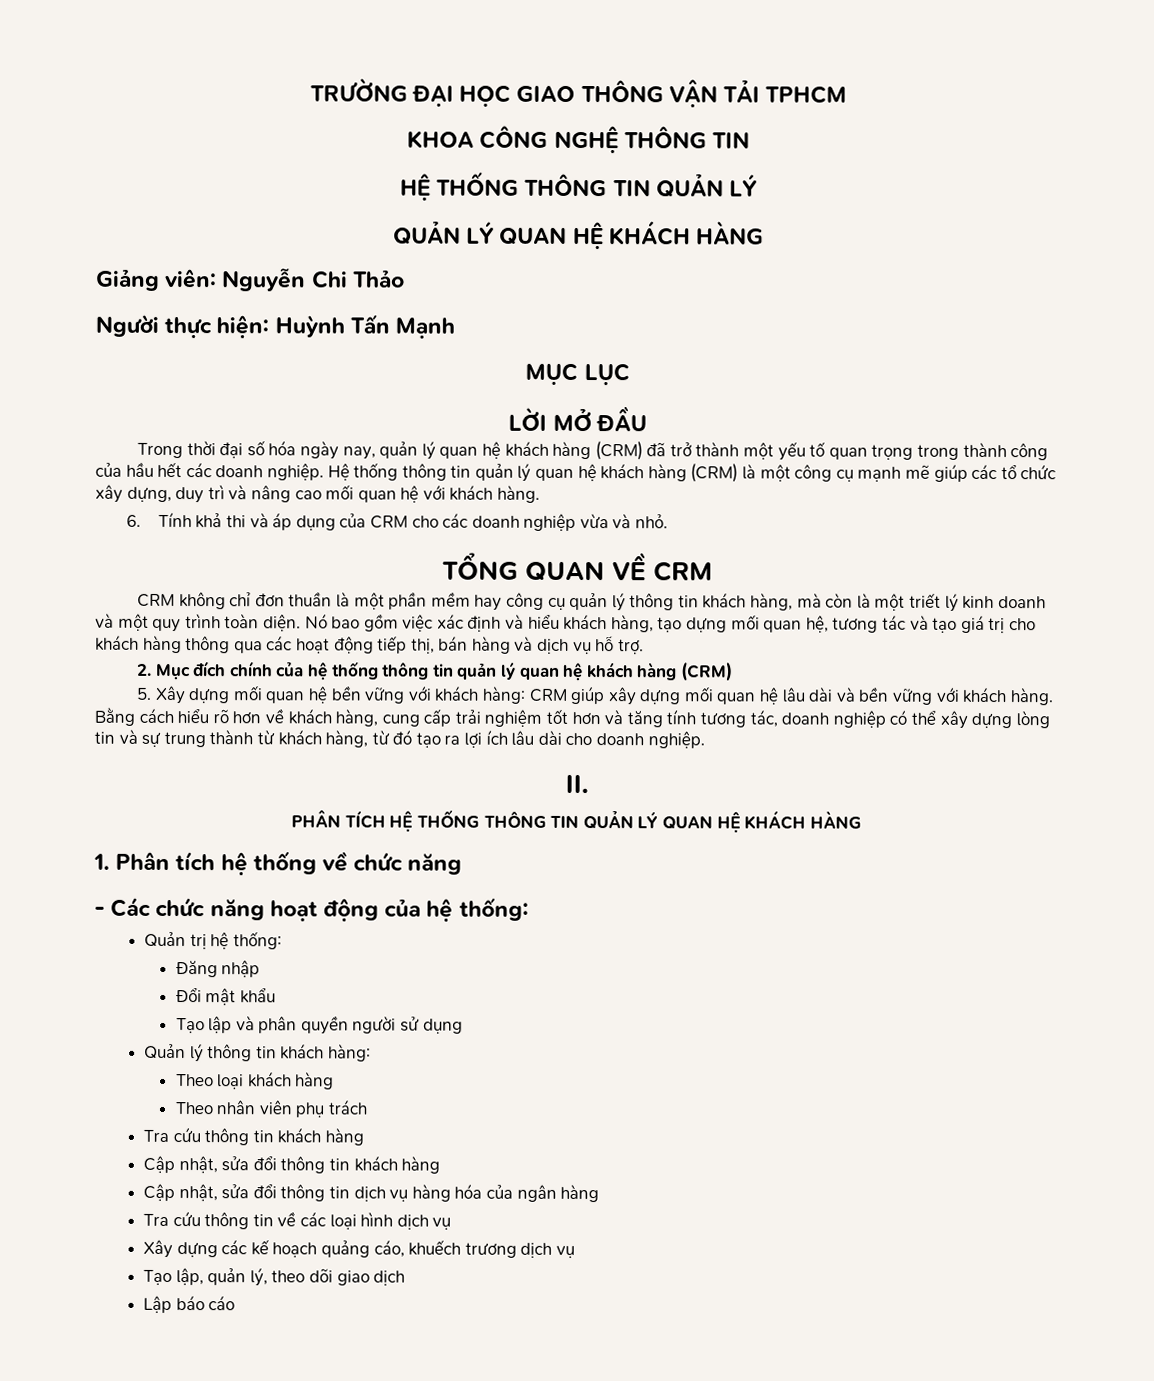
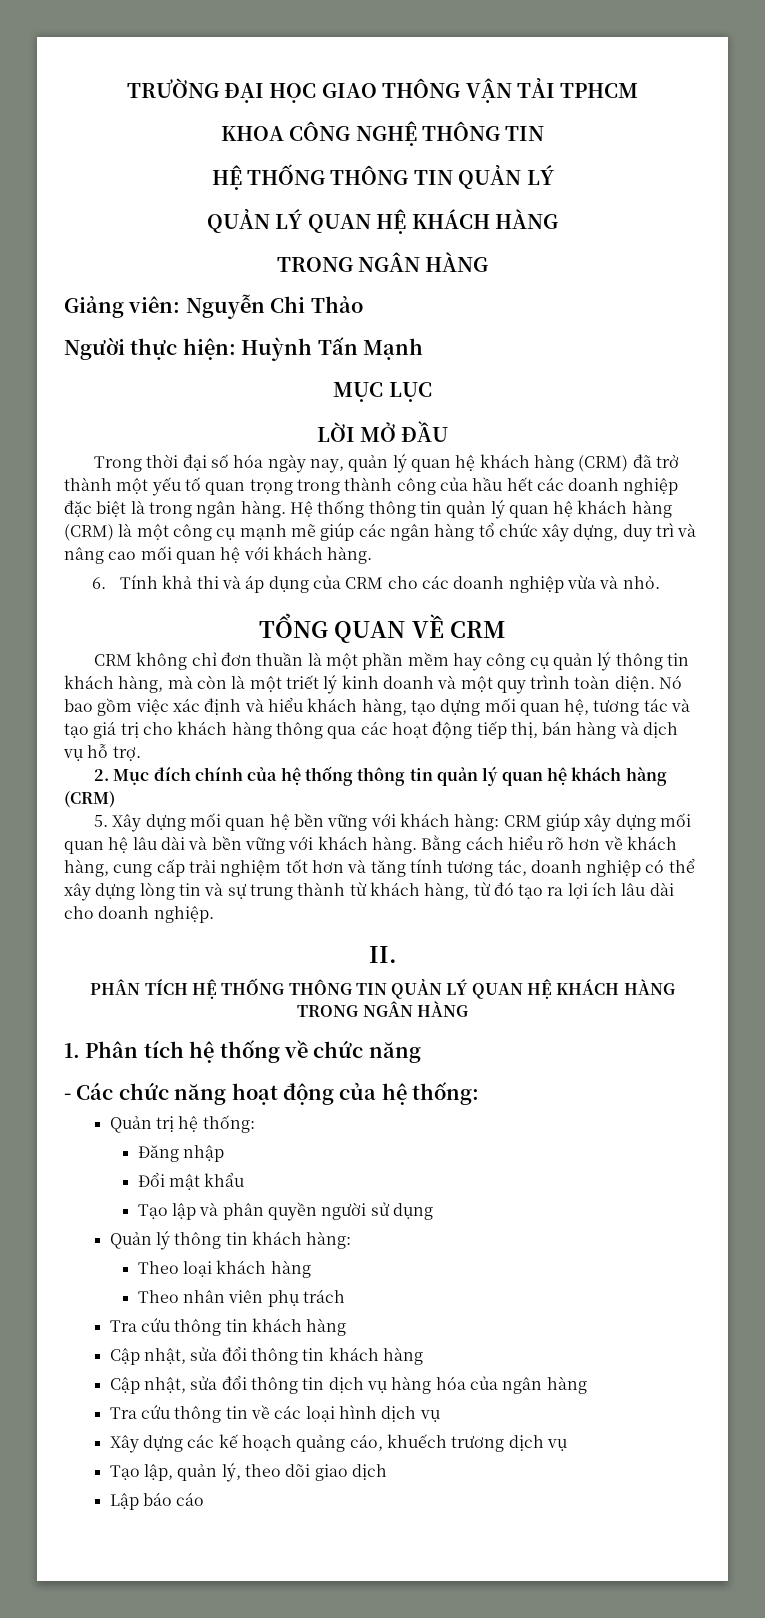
(765, 232) none -> [276,252,489,272] // TRONG NGÂN HÀNG
[266,463,324,481] nghiệp. -> [623,478,679,495] [64,500,286,518] nghiệp đặc biệt là trong ngân hàng.
(998, 471) none -> [389,523,475,541] ngân hàng
(862, 819) none -> [297,1001,468,1017] TRONG NGÂN HÀNG

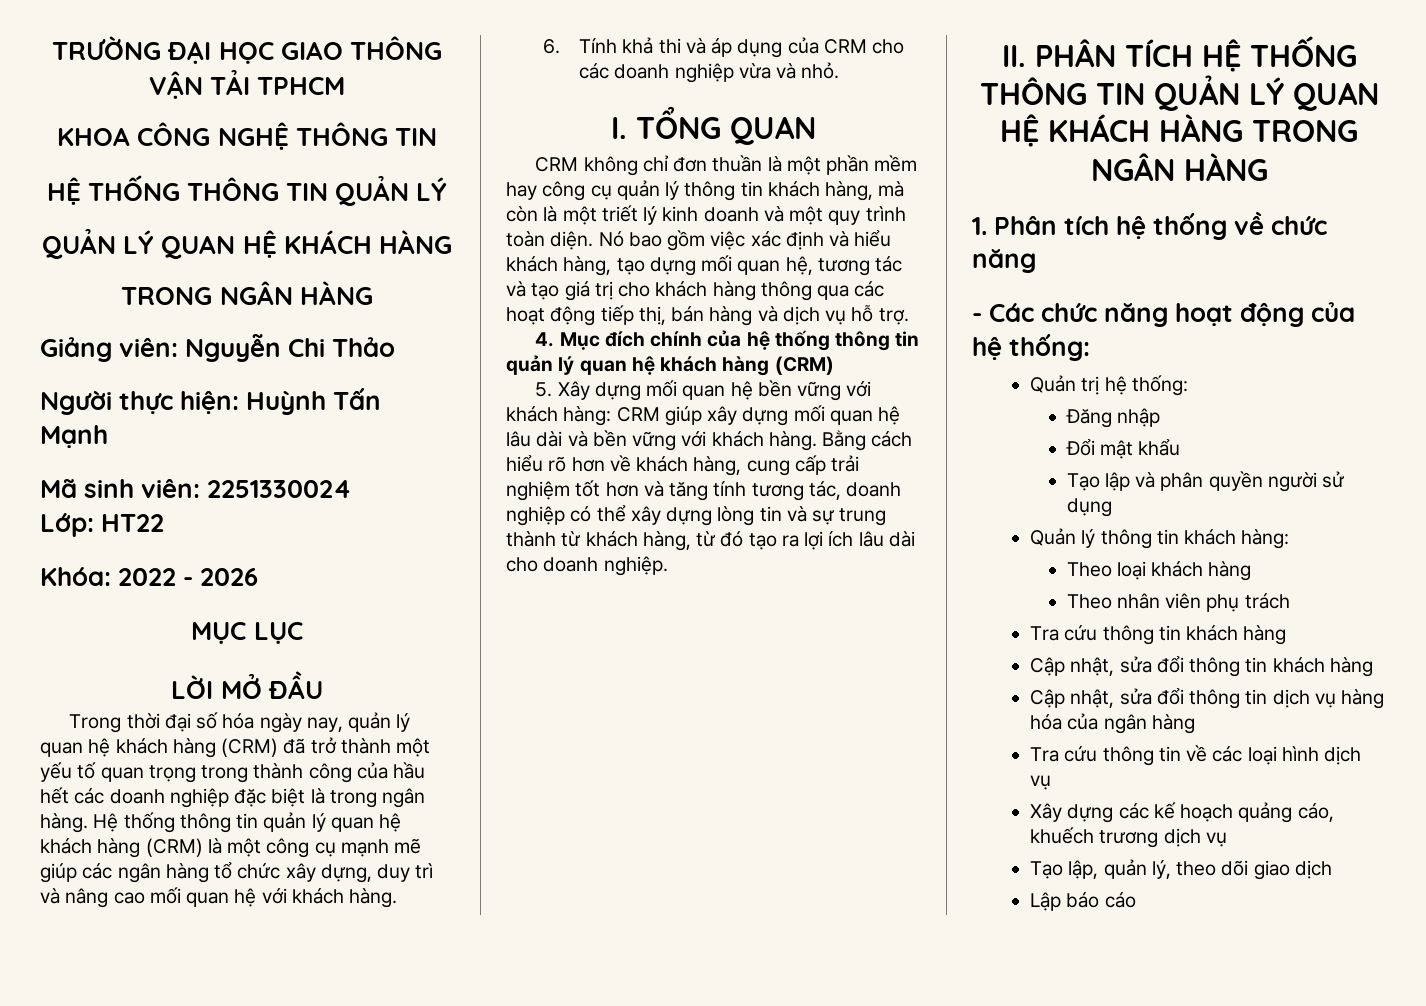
(423, 349) none -> [40,479,352,498] [40,513,165,537] [40,567,259,586] // Mã sinh viên: 2251330024 // Lớp: HT22 // Khóa: 2022 - 2026
(660, 582) none -> [610,117,627,139] I.
[411,614,506,638] VỀ CRM -> (816, 130) none
[94,769,110,781] 2. -> [535,332,555,347] 4.
(397, 954) // -> (1026, 56) none

